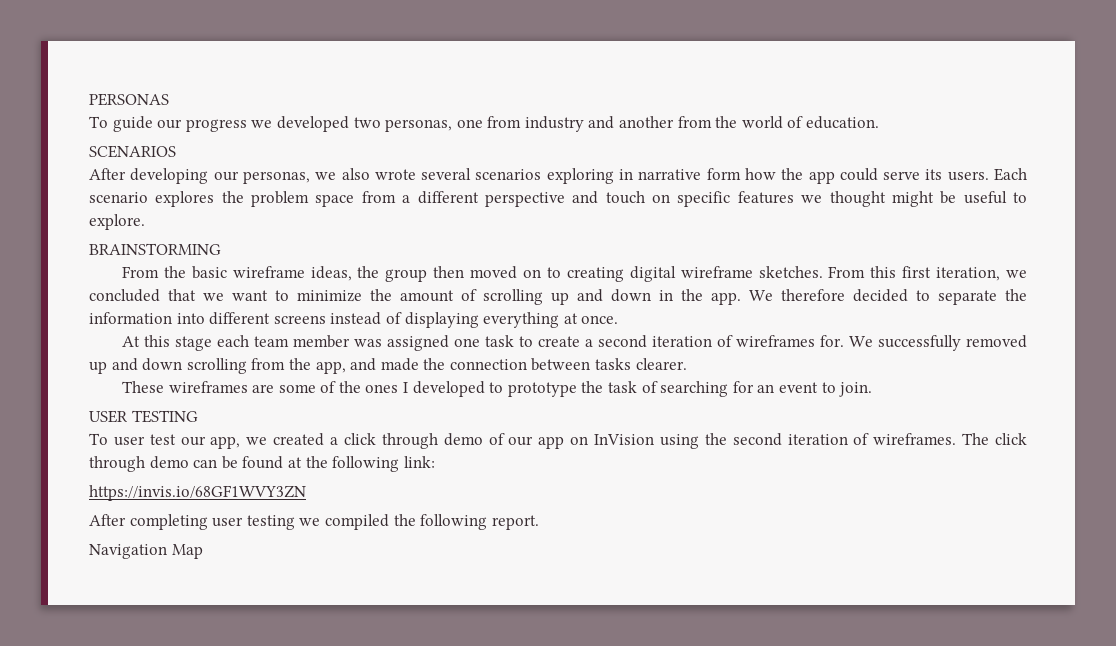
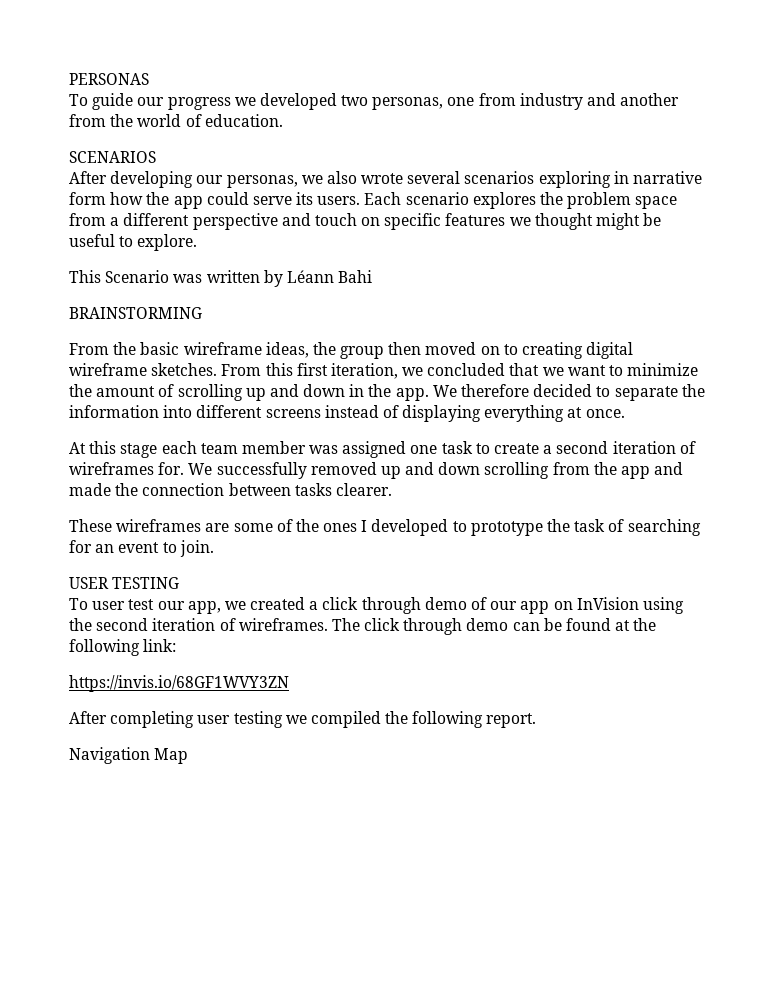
(145, 222) none -> [69,270,373,287] // This Scenario was written by Léann Bahi
[315,361,346,374] app, -> [621,466,651,479] app

